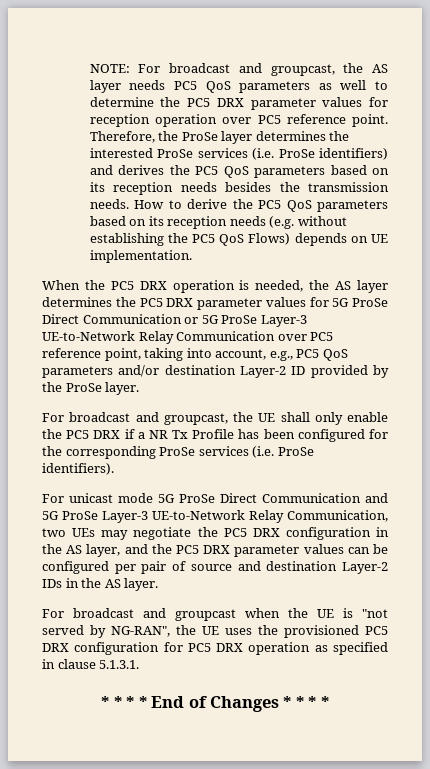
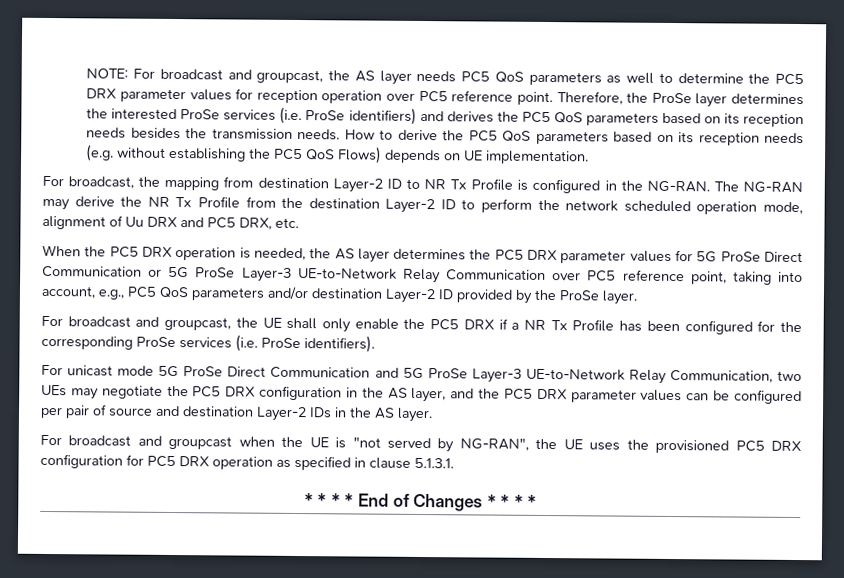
(192, 256) none -> [42,175,803,194] [42,196,803,215] [42,215,299,230] // For broadcast, the mapping from destination Layer-2 ID to NR Tx Profile is configured in the NG-RAN. The NG-RAN may derive the NR Tx Profile from the destination Layer-2 ID to perform the network scheduled operation mode, alignment of Uu DRX and PC5 DRX, etc.

